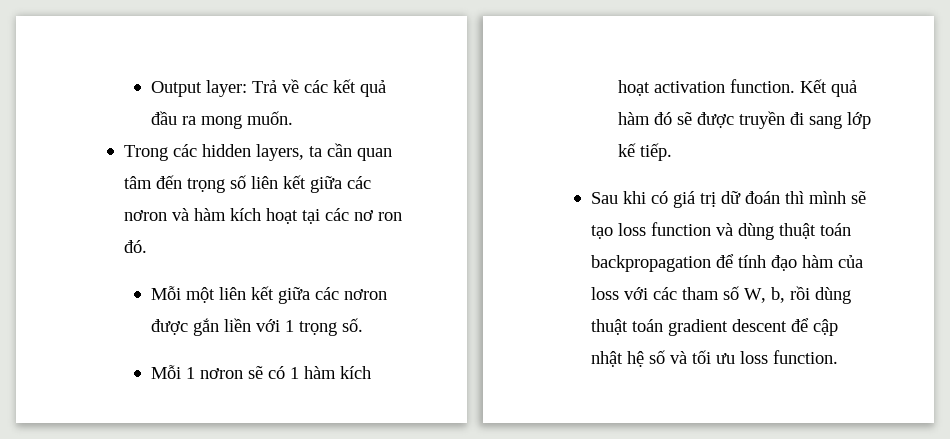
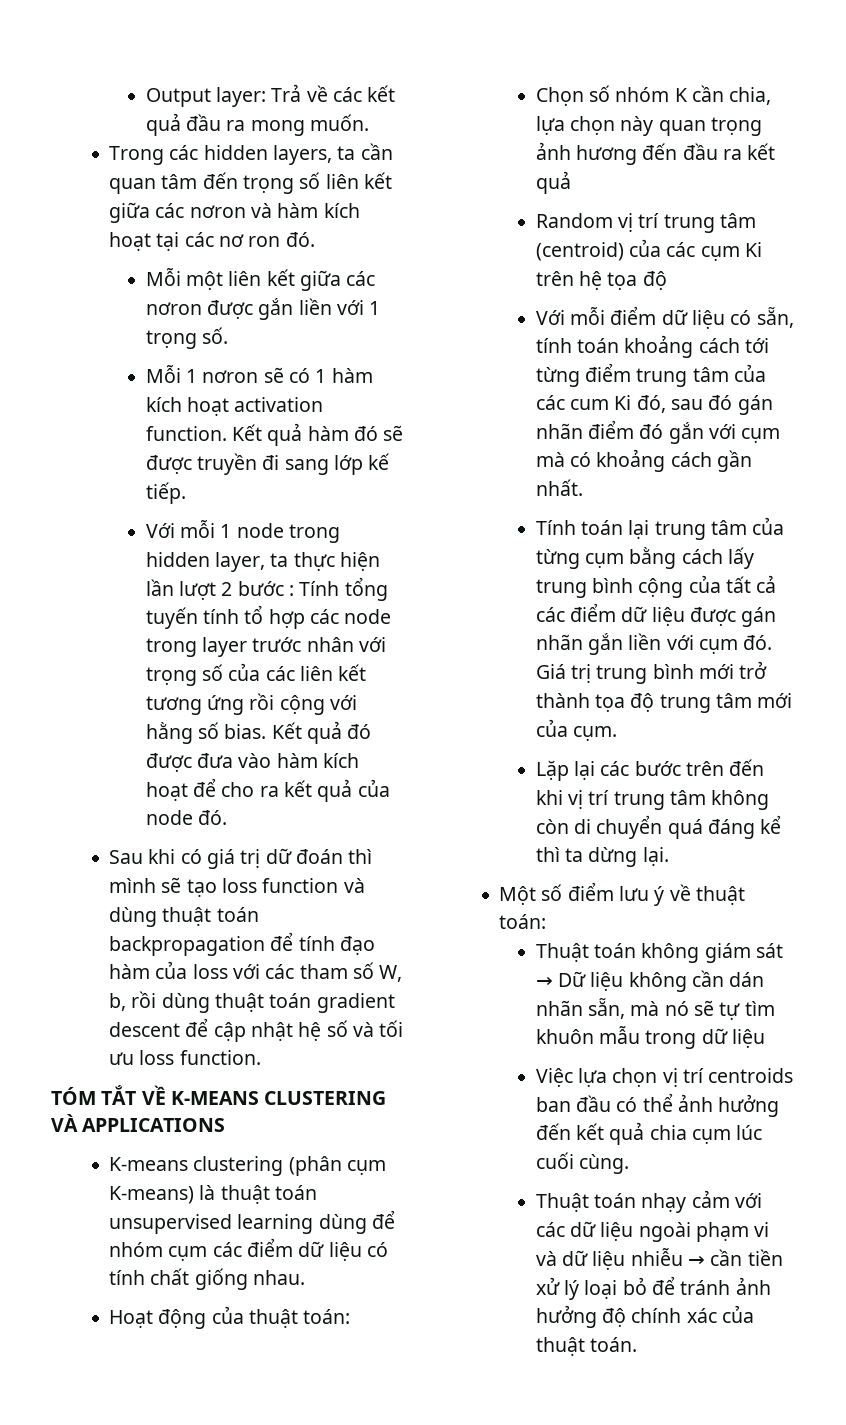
(672, 152) none -> [145,520,340,543] [145,552,380,572] [145,577,388,601] [145,605,392,629] [145,637,386,657] [145,663,367,686] [145,693,357,715] [145,721,372,744] [145,753,359,772] [145,778,390,802] [145,810,228,825] // Với mỗi 1 node trong hidden layer, ta thực hiện lần lượt 2 bước : Tính tổng tuyến tính tổ hợp các node trong layer trước nhân với trọng số của các liên kết tương ứng rồi cộng với hằng số bias. Kết quả đó được đưa vào hàm kích hoạt để cho ra kết quả của node đó.
(838, 357) none -> [51,1085,387,1105] [51,1114,226,1132] [109,1156,386,1176] [109,1185,317,1204] [109,1210,395,1234] [109,1238,388,1261] [109,1268,305,1290] [109,1306,351,1329] [535,85,772,106] [535,116,762,136] [535,142,776,165] [535,171,571,194] [535,213,756,233] [535,239,762,261] [535,271,667,290] [535,306,794,329] [535,335,769,358] [535,363,766,387] [535,395,773,415] [535,420,781,444] [535,449,752,472] [535,479,583,496] [535,517,785,540] [535,547,754,569] [535,575,777,598] [535,603,777,627] [535,633,773,655] [535,661,768,684] [535,693,793,713] [535,719,618,741] [535,759,765,781] [535,790,770,810] [535,815,782,839] [535,847,669,867] [499,882,745,906] [499,914,547,929] [535,943,783,963] [535,970,765,992] [535,997,775,1020] [535,1026,765,1049] [535,1068,794,1087] [535,1093,780,1117] [535,1122,763,1145] [535,1152,630,1174] [535,1190,762,1213] [535,1221,770,1242] [535,1248,783,1270] [535,1276,771,1300] [535,1305,754,1328] [535,1337,638,1356] // TÓM TẮT VỀ K-MEANS CLUSTERING VÀ APPLICATIONS // K-means clustering (phân cụm K-means) là thuật toán unsupervised learning dùng để nhóm cụm các điểm dữ liệu có tính chất giống nhau. // Hoạt động của thuật toán: // Chọn số nhóm K cần chia, lựa chọn này quan trọng ảnh hương đến đầu ra kết quả // Random vị trí trung tâm (centroid) của các cụm Ki trên hệ tọa độ // Với mỗi điểm dữ liệu có sẵn, tính toán khoảng cách tới từng điểm trung tâm của các cum Ki đó, sau đó gán nhãn điểm đó gắn với cụm mà có khoảng cách gần nhất. // Tính toán lại trung tâm của từng cụm bằng cách lấy trung bình cộng của tất cả các điểm dữ liệu được gán nhãn gắn liền với cụm đó. Giá trị trung bình mới trở thành tọa độ trung tâm mới của cụm. // Lặp lại các bước trên đến khi vị trí trung tâm không còn di chuyển quá đáng kể thì ta dừng lại. // Một số điểm lưu ý về thuật toán: // Thuật toán không giám sát → Dữ liệu không cần dán nhãn sẵn, mà nó sẽ tự tìm khuôn mẫu trong dữ liệu // Việc lựa chọn vị trí centroids ban đầu có thể ảnh hưởng đến kết quả chia cụm lúc cuối cùng. // Thuật toán nhạy cảm với các dữ liệu ngoài phạm vi và dữ liệu nhiễu → cần tiền xử lý loại bỏ để tránh ảnh hưởng độ chính xác của thuật toán.

